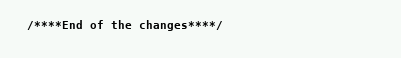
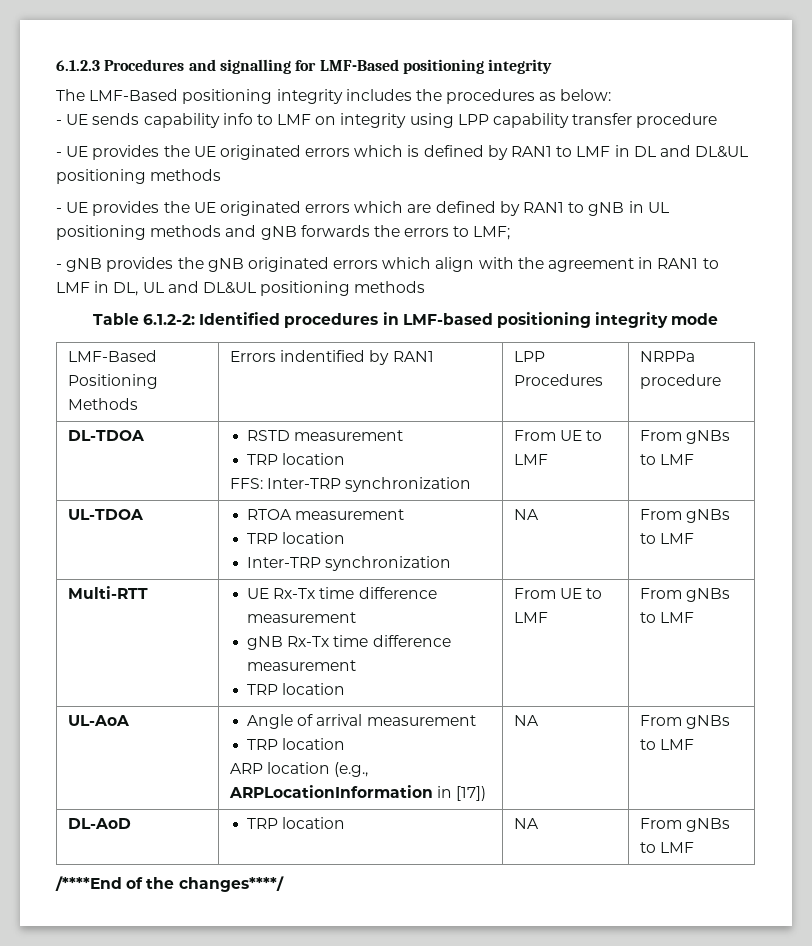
(27, 25) none -> [56,59,553,74] [56,89,612,104] [56,113,718,128] [56,145,749,160] [56,169,222,184] [56,201,669,216] [56,225,511,240] [56,257,719,272] [56,281,426,296] [92,312,719,328] [68,350,158,362] [68,374,159,389] [68,398,139,410] [230,350,434,365] [514,351,546,362] [514,374,604,386] [640,351,696,362] [640,374,722,389] [68,430,146,441] [247,430,404,441] [247,453,346,465] [230,477,472,492] [514,430,603,441] [514,454,549,465] [640,430,731,444] [640,454,695,465] [68,509,145,520] [247,509,405,520] [247,532,346,544] [247,556,452,571] [514,509,540,520] [640,509,731,523] [640,533,695,544] [68,586,149,599] [247,587,437,599] [247,612,357,623] [247,635,451,650] [247,660,357,671] [247,683,346,695] [514,588,603,599] [514,612,549,623] [640,588,731,602] [640,612,695,623] [68,715,131,726] [247,714,476,729] [247,738,346,750] [230,762,369,777] [229,785,487,801] [514,715,540,726] [640,715,731,729] [640,739,695,750] [68,818,132,829] [247,817,346,829] [514,818,540,829] [640,818,731,832] [640,842,695,853] 6.1.2.3 Procedures and signalling for LMF-Based positioning integrity // The LMF-Based positioning integrity includes the procedures as below: // - UE sends capability info to LMF on integrity using LPP capability transfer procedure // - UE provides the UE originated errors which is defined by RAN1 to LMF in DL and DL&UL positioning methods // - UE provides the UE originated errors which are defined by RAN1 to gNB in UL positioning methods and gNB forwards the errors to LMF; // - gNB provides the gNB originated errors which align with the agreement in RAN1 to LMF in DL, UL and DL&UL positioning methods // Table 6.1.2-2: Identified procedures in LMF-based positioning integrity mode // LMF-Based Positioning Methods | Errors indentified by RAN1 | LPP Procedures | NRPPa procedure // DL-TDOA | RSTD measurement // TRP location // FFS: Inter-TRP synchronization | From UE to LMF | From gNBs to LMF // UL-TDOA | RTOA measurement // TRP location // Inter-TRP synchronization | NA | From gNBs to LMF // Multi-RTT | UE Rx-Tx time difference measurement // gNB Rx-Tx time difference measurement // TRP location | From UE to LMF | From gNBs to LMF // UL-AoA | Angle of arrival measurement // TRP location // ARP location (e.g., ARPLocationInformation in [17]) | NA | From gNBs to LMF // DL-AoD | TRP location | NA | From gNBs to LMF //

